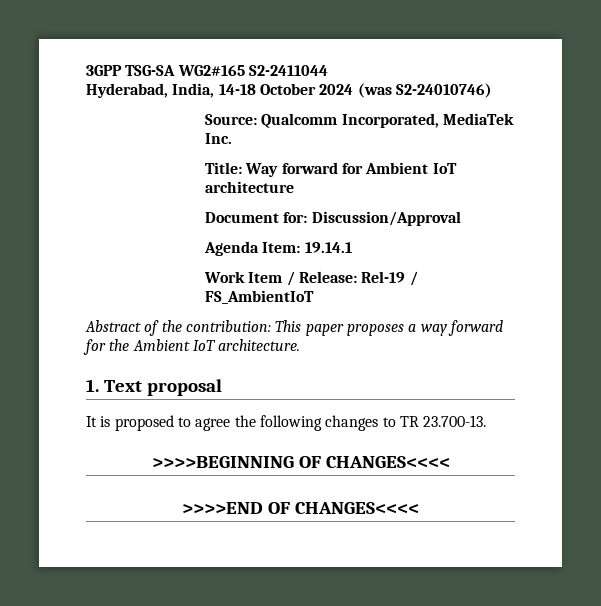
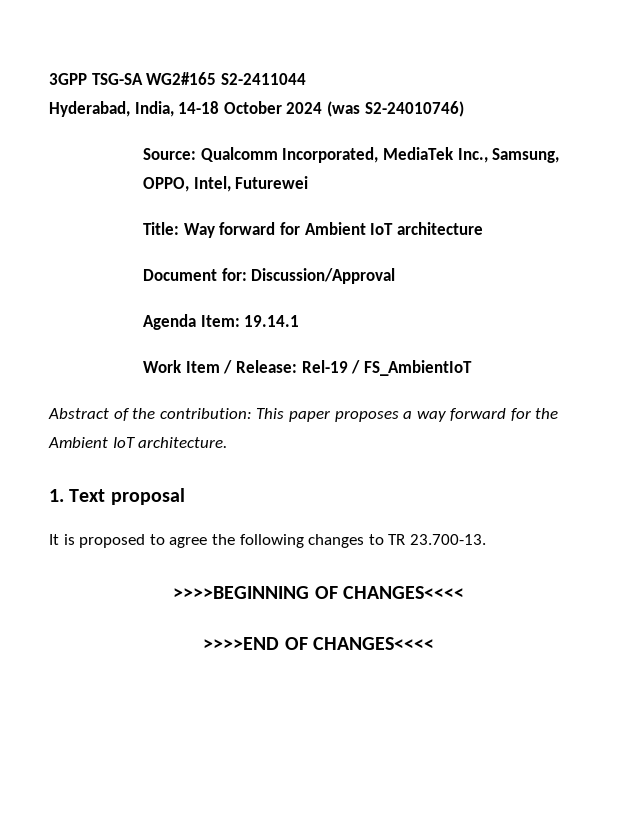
[204,133,232,144] Inc. -> [457,148,560,163] [143,176,309,192] Inc., Samsung, OPPO, Intel, Futurewei

